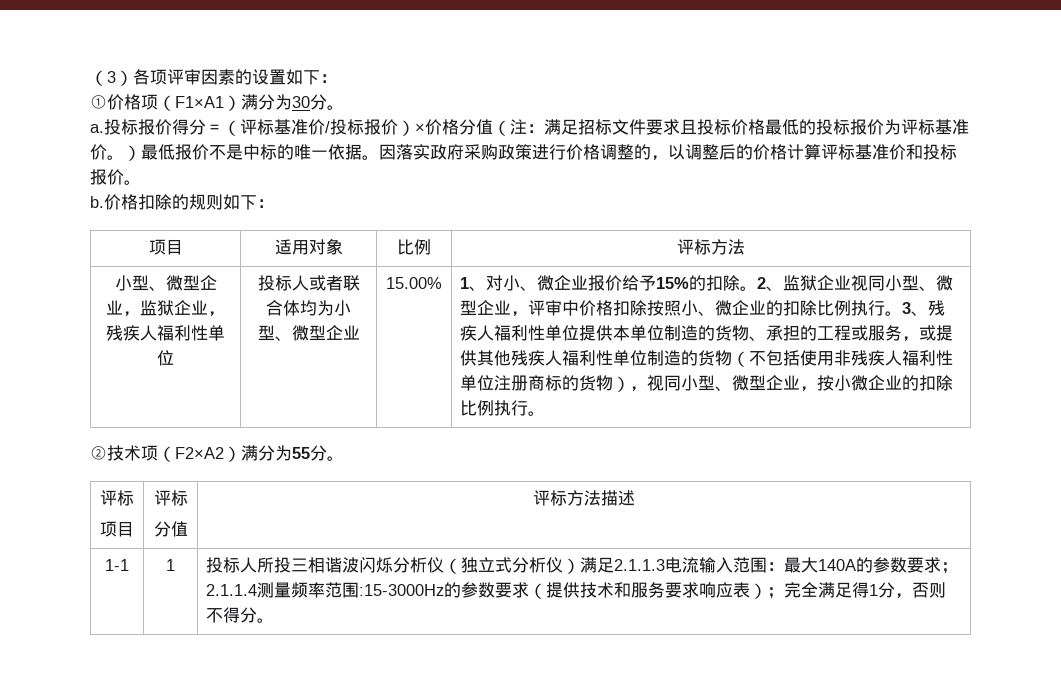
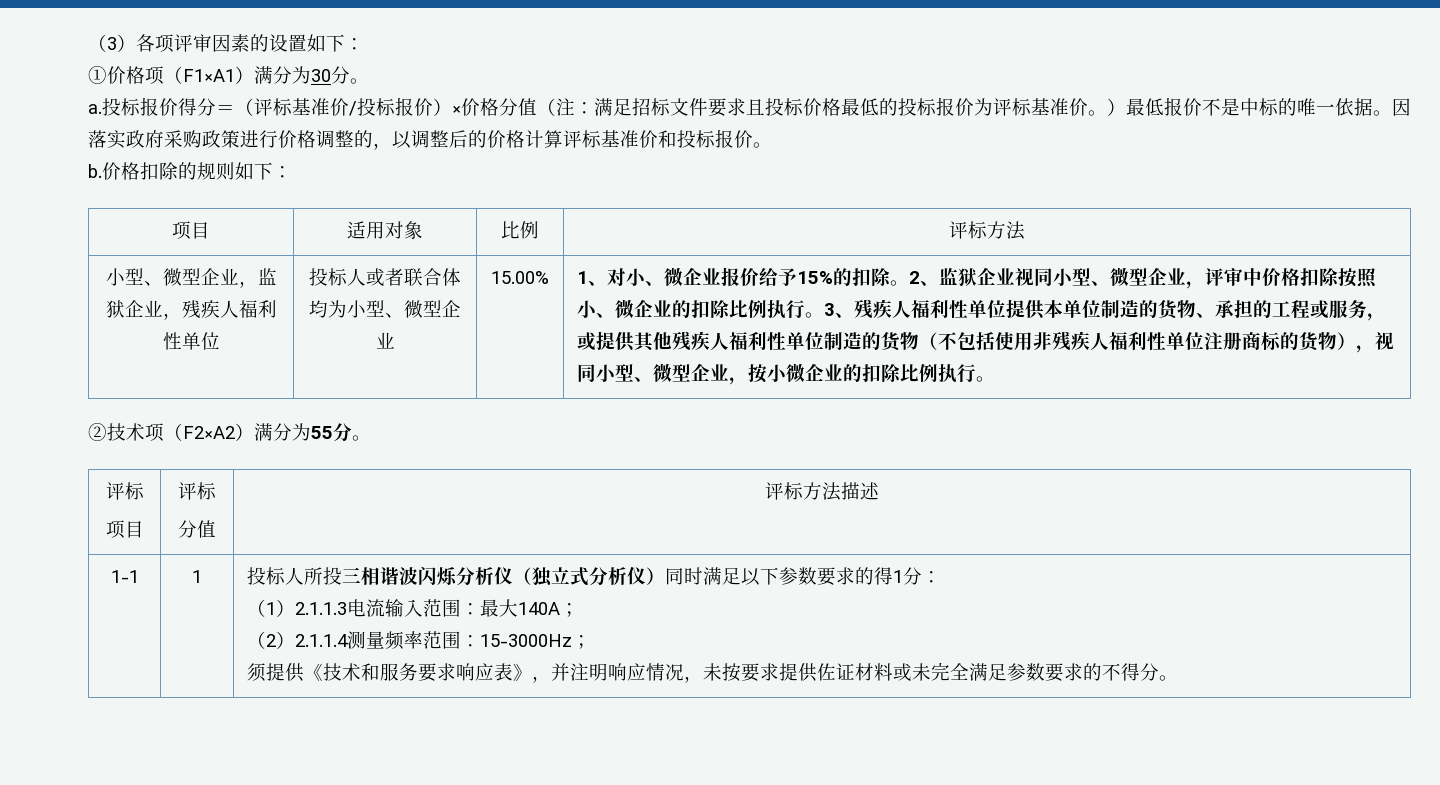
[580,557,615,573] 满足 -> [664,567,941,586] [246,599,295,617] 同时满足以下参数要求的得1分： // （1）
[856,557,959,574] 的参数要求； -> [559,603,579,617] [246,631,295,649] ； // （2）
[359,582,581,599] :15-3000Hz的参数要求（提供 -> [460,634,591,649] [246,663,323,682] ：15-3000Hz； // 须提供《
[750,582,947,599] ）；完全满足得1分，否则 -> [512,662,1102,683] 》，并注明响应情况，未按要求提供佐证材料或未完全满足参数要求的

